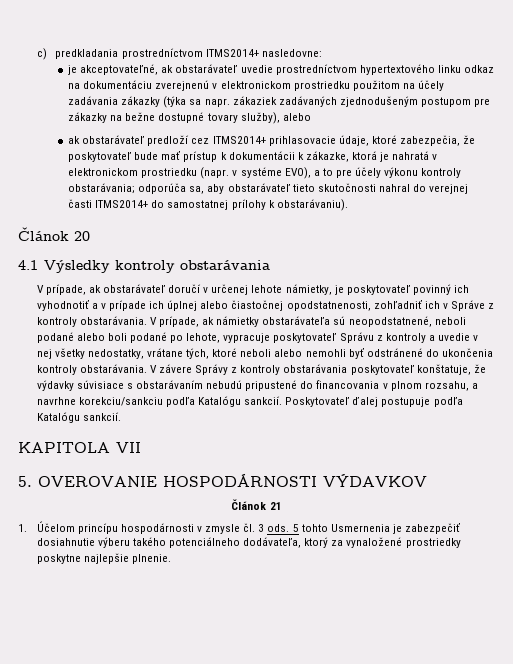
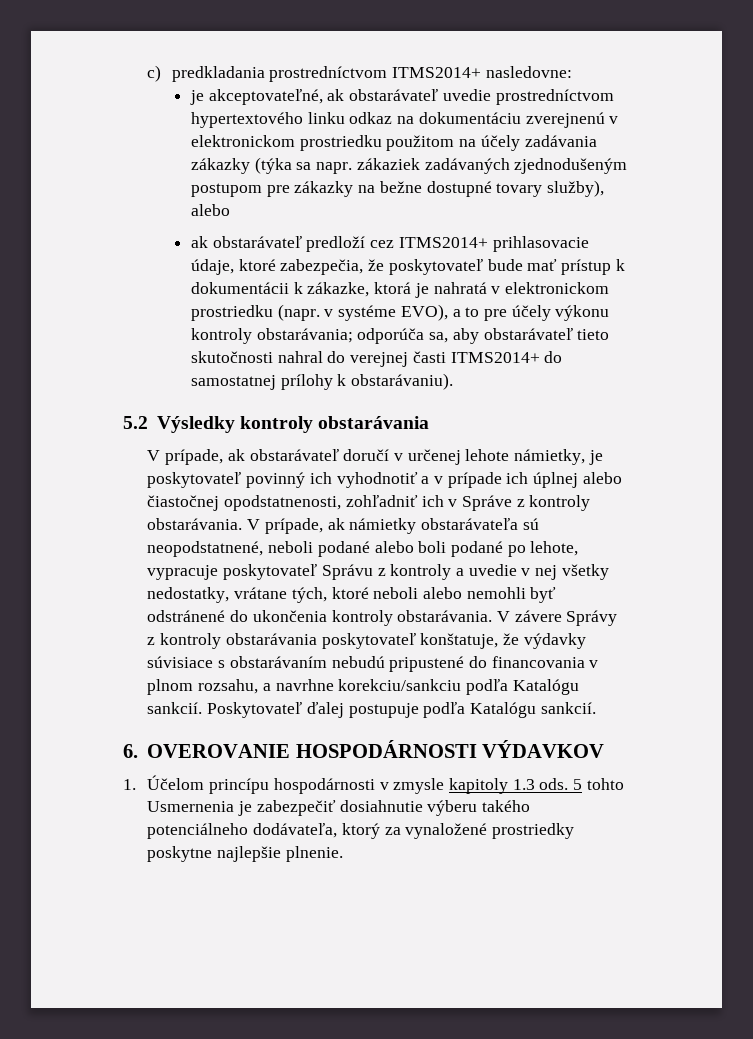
[18,227,90,241] [18,260,38,270] Článok 20 // 4.1 -> [123,416,148,429] 5.2
[18,442,141,453] [18,476,32,487] KAPITOLA VII // 5. -> [123,744,138,758] 6.
[231,499,282,510] // Článok 21 -> (605, 749) none
[243,523,265,532] čl. 3 -> [448,778,535,794] kapitoly 1.3

